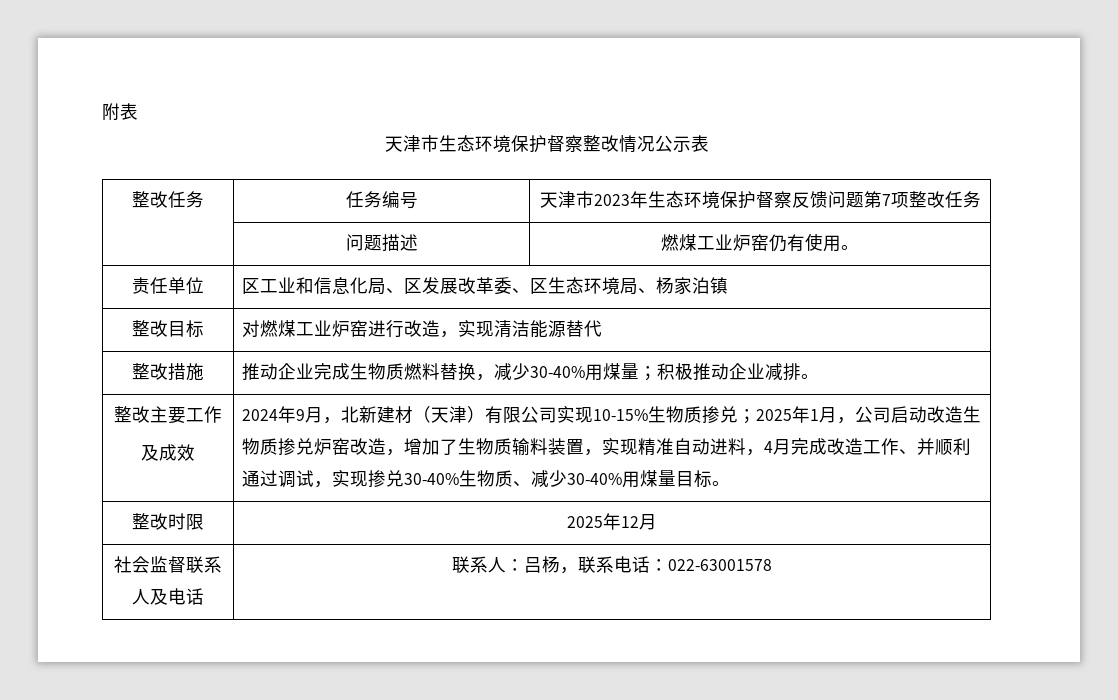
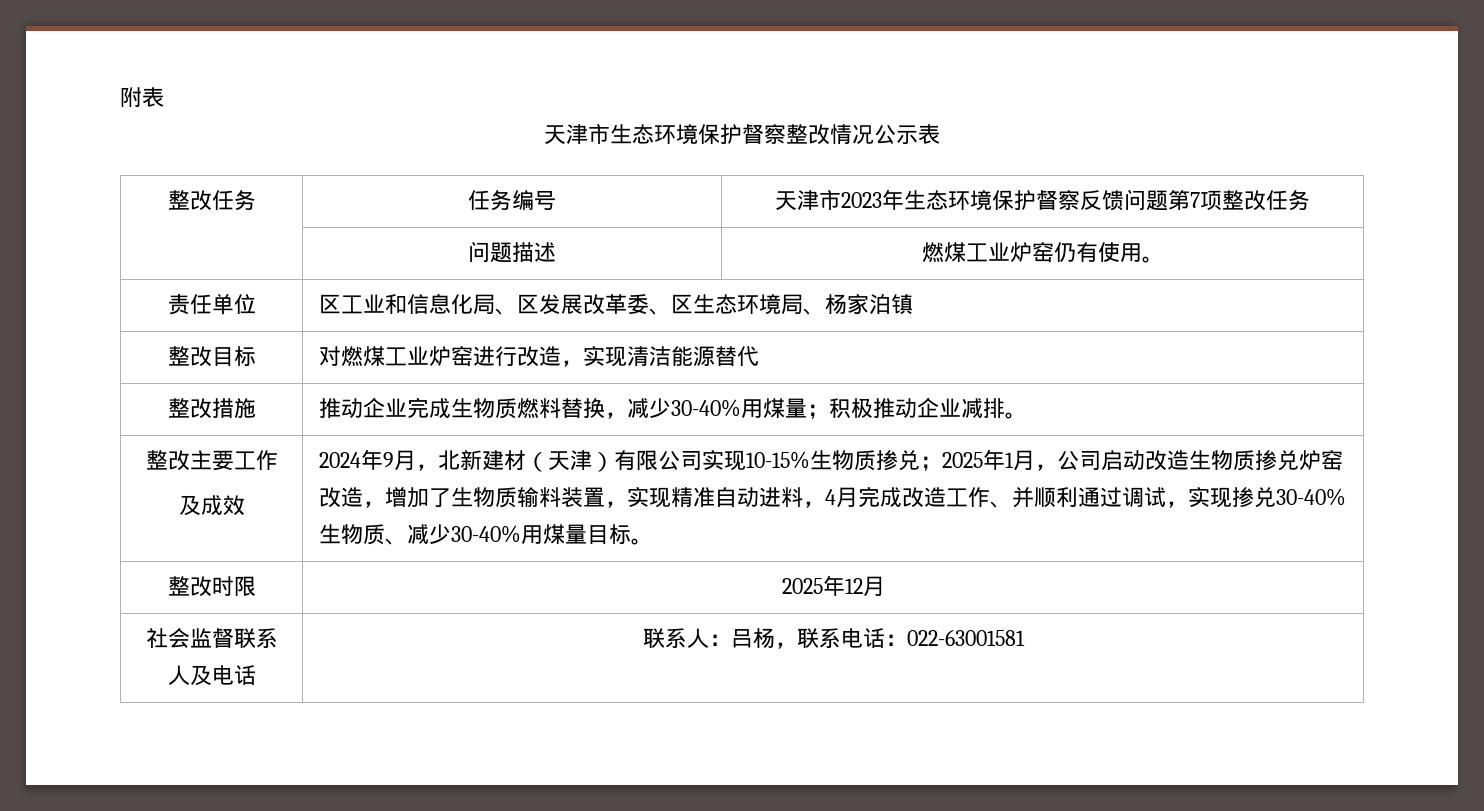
[667,559,772,571] 022-63001578 -> [906,630,1025,646] 022-63001581

